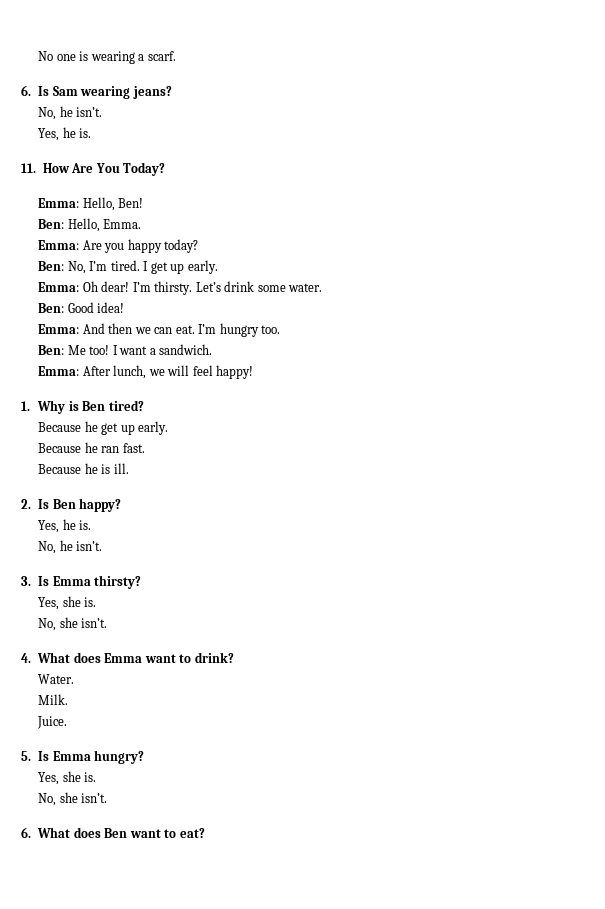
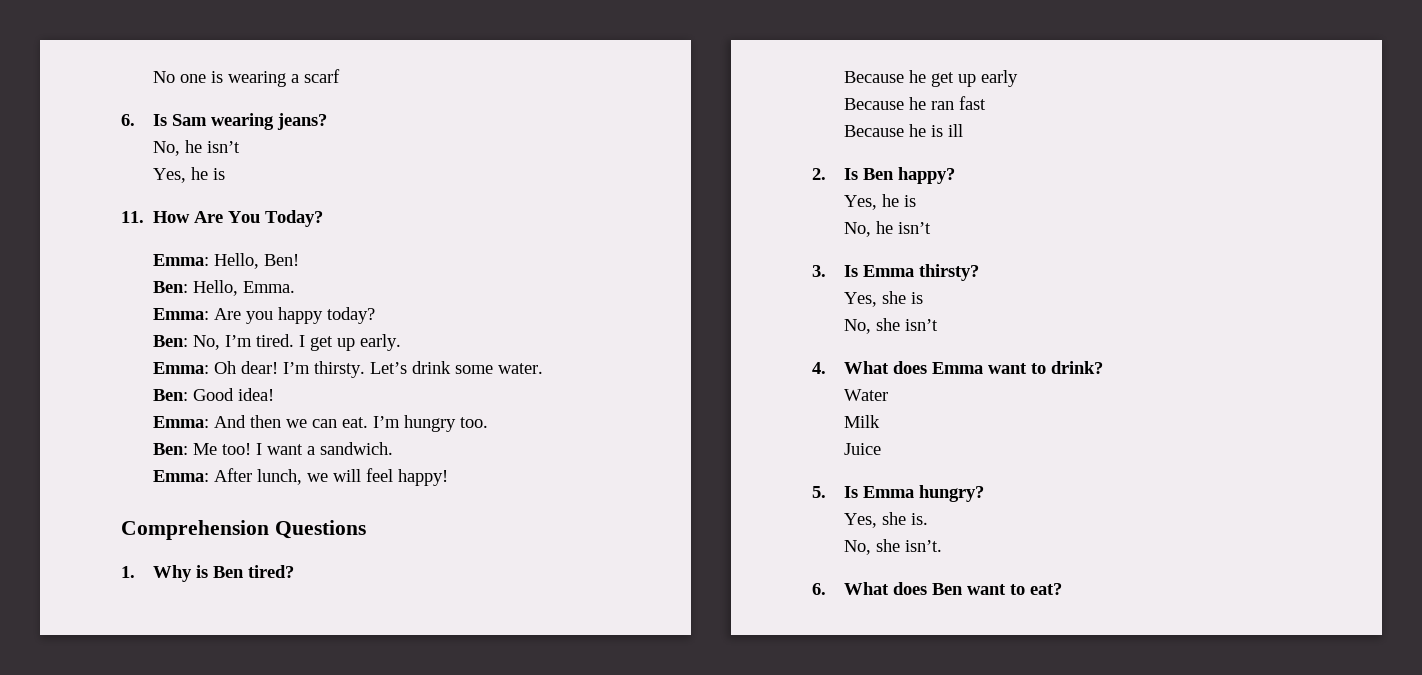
[147,51,176,61] scarf. -> [303,69,340,83] scarf
[76,107,103,117] [38,127,92,141] isn’t. // Yes, he is. -> [206,141,240,153] [152,167,225,183] isn’t // Yes, he is
(254, 372) none -> [121,520,366,540] // Comprehension Questions
[138,421,169,435] early. -> [980,70,1018,87] early
[122,443,145,453] fast. -> [958,96,986,110] fast
[113,463,129,474] ill. -> [947,124,963,137] ill
[79,520,92,530] [38,540,103,554] is. // No, he isn’t. -> [903,195,916,207] [843,221,931,237] is // No, he isn’t
[84,597,97,607] [38,617,108,631] is. // No, she isn’t. -> [910,292,923,304] [843,318,938,334] is // No, she isn’t
[38,674,75,684] [38,694,69,705] [37,716,68,729] Water. // Milk. // Juice. -> [843,389,888,401] [843,415,880,428] [843,443,881,455] Water // Milk // Juice

